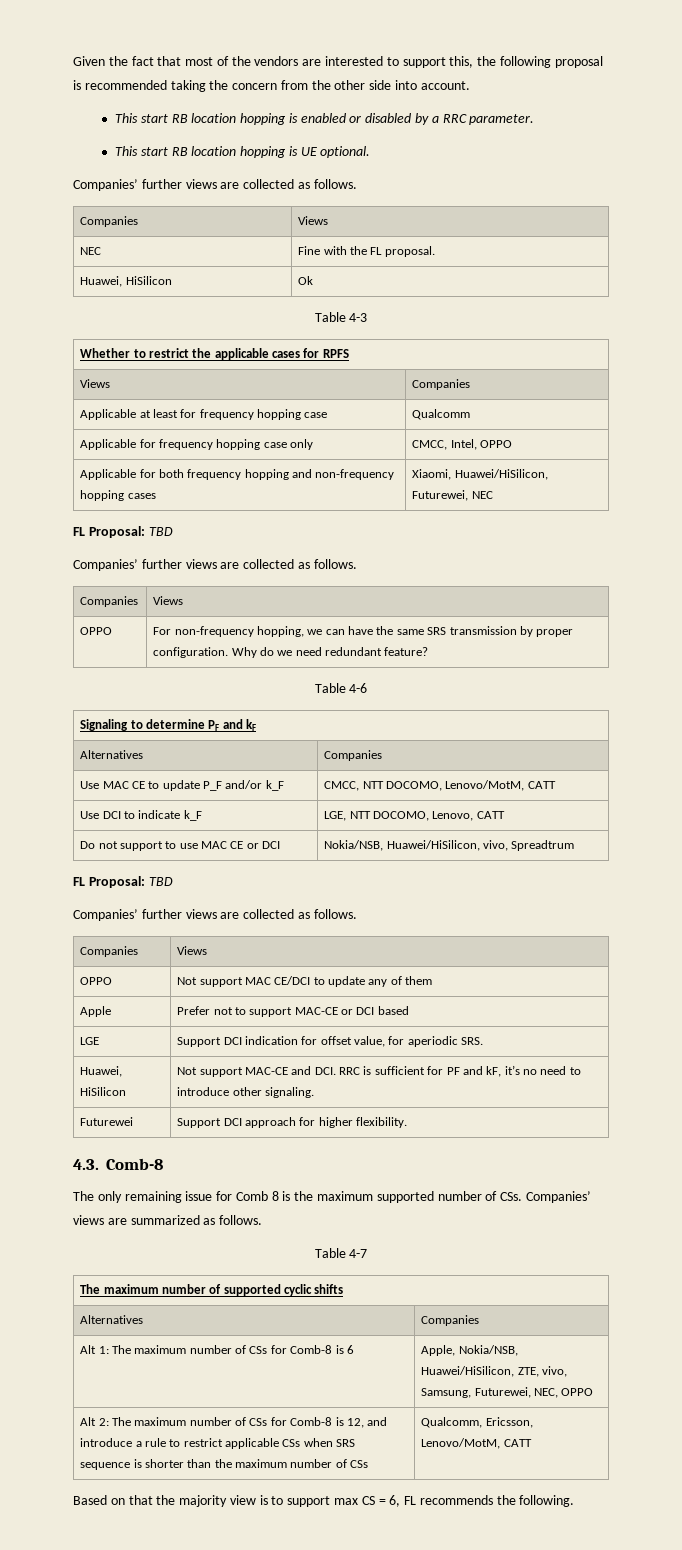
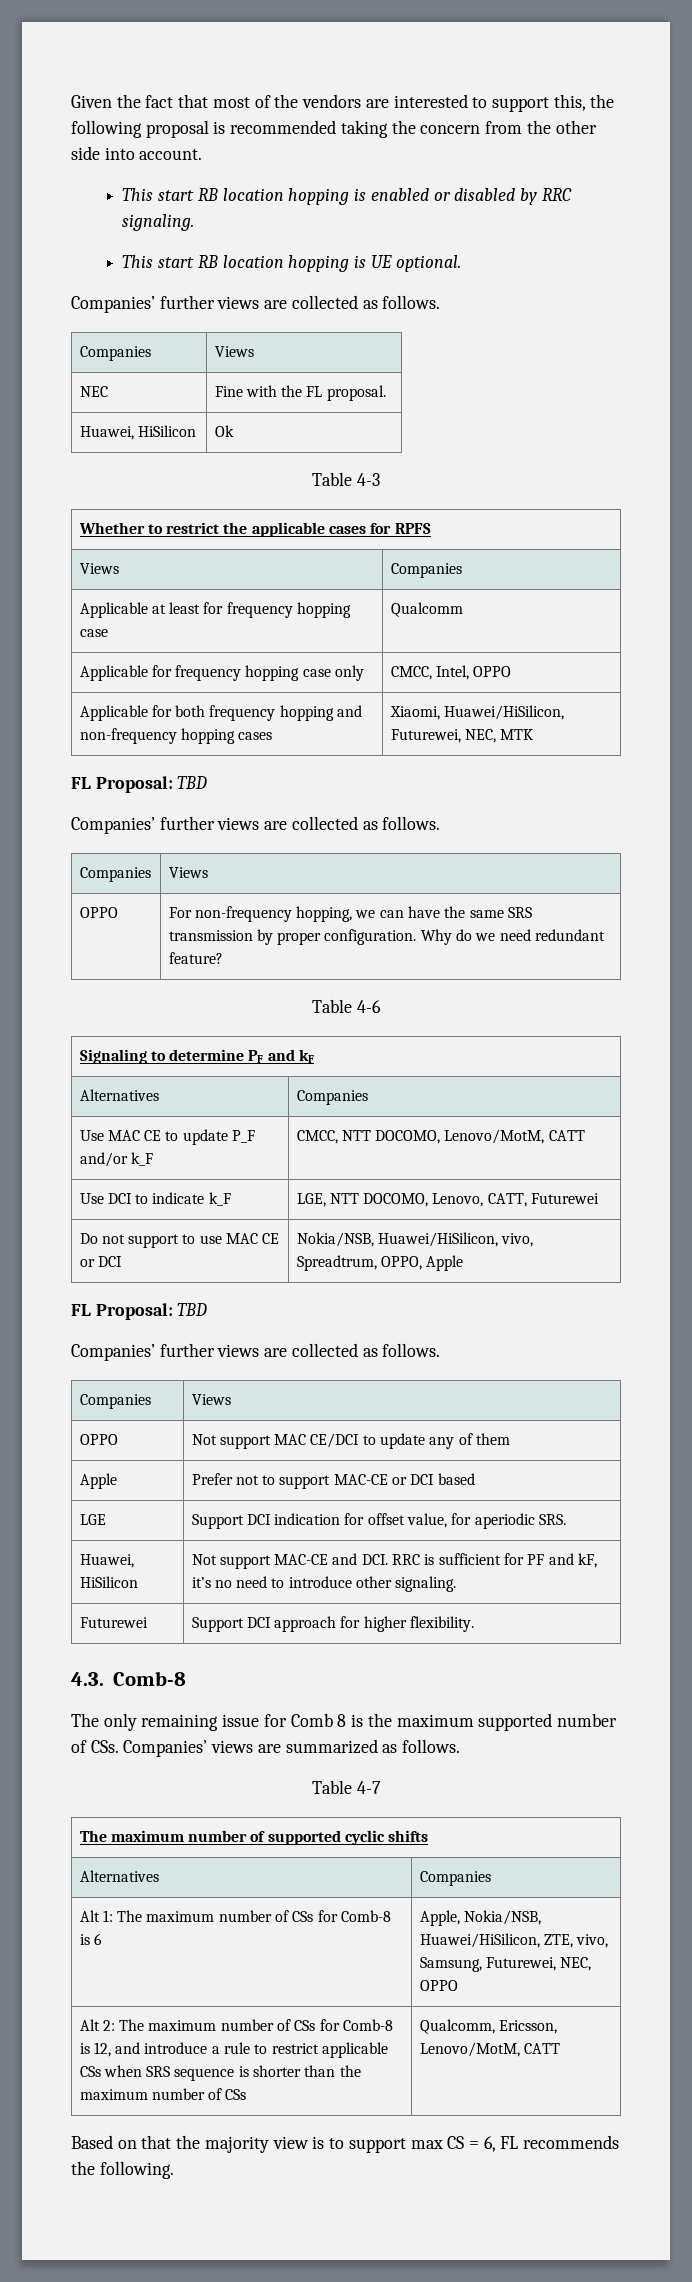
[431,114,535,125] a RRC parameter. -> [541,188,572,201] [122,214,195,231] RRC signaling.
[471,491,493,499] NEC -> [464,729,534,743] NEC, MTK
[476,811,505,819] CATT -> [487,1193,600,1207] CATT, Futurewei
[511,840,575,851] Spreadtrum -> [296,1255,464,1271] Spreadtrum, OPPO, Apple

